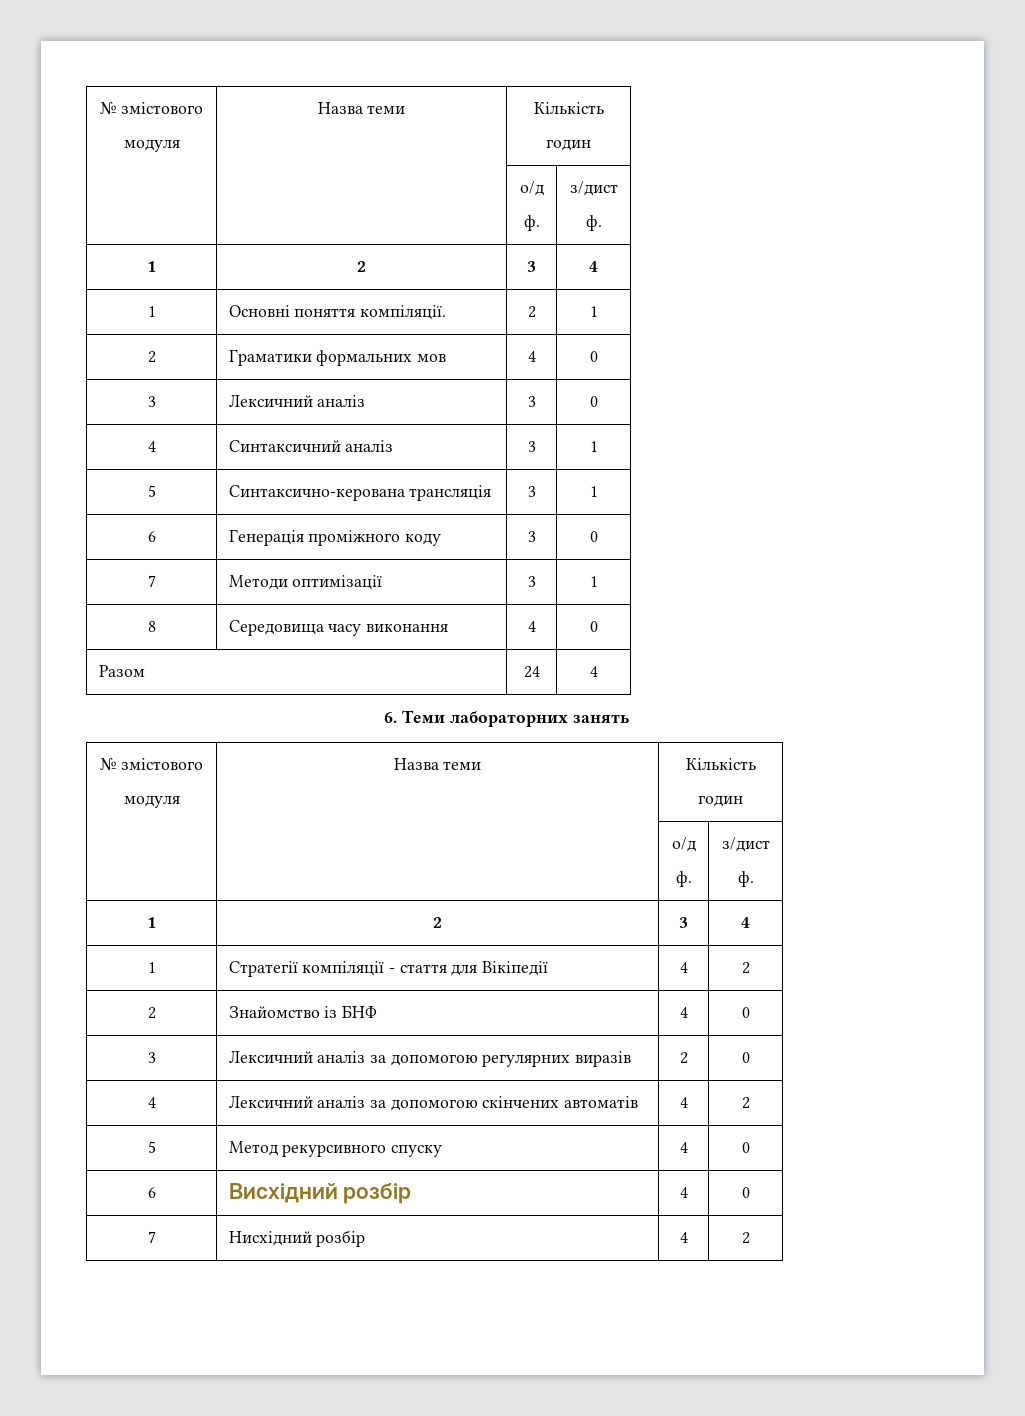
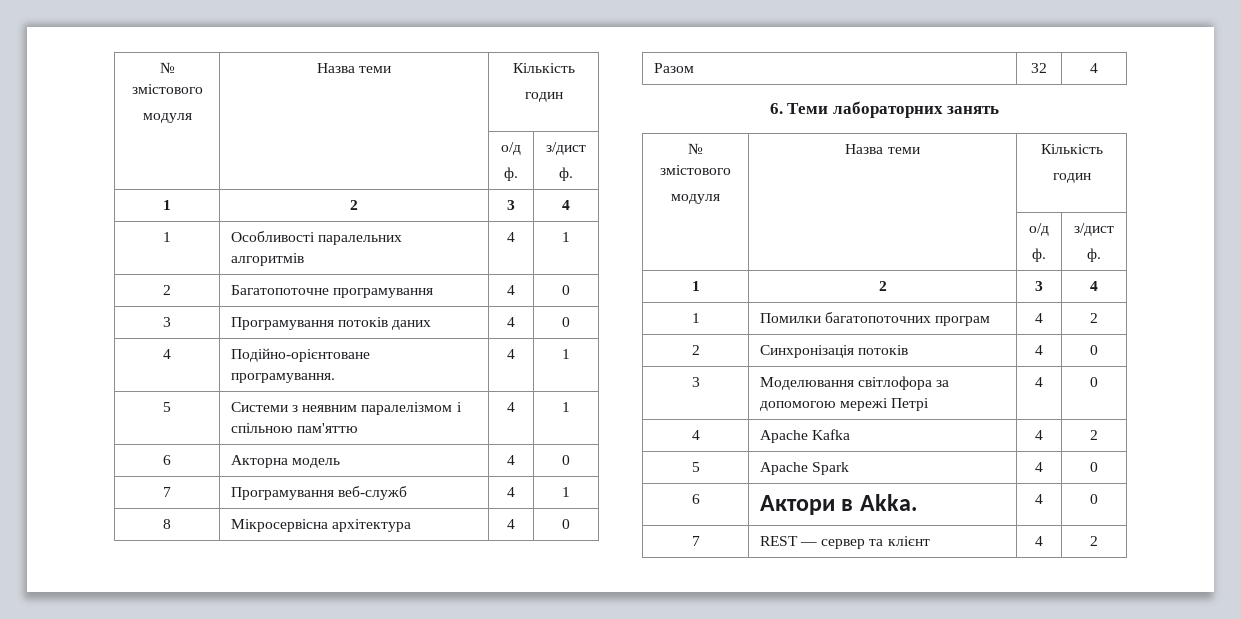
[228,305,446,320] [527,306,536,318] Основні поняття компіляції. | 2 -> [230,231,403,245] [230,253,304,266] [507,232,515,242] Особливості паралельних алгоритмів | 4
[228,349,446,366] [527,351,536,362] [589,351,598,362] [147,396,156,407] [228,394,366,407] [527,396,536,407] [589,396,598,407] [147,441,156,452] [228,440,394,452] [527,441,536,452] Граматики формальних мов | 4 | 0 // 3 | Лексичний аналіз | 3 | 0 // 4 | Синтаксичний аналіз | 3 -> [230,285,434,298] [507,285,515,295] [562,285,570,295] [163,317,171,327] [230,317,432,330] [507,317,515,327] [562,317,570,327] [163,349,171,359] [230,348,370,362] [230,373,335,383] [507,349,515,359] Багатопоточне програмування | 4 | 0 // 3 | Програмування потоків даних | 4 | 0 // 4 | Подійно-орієнтоване програмування. | 4
[228,485,492,501] [527,486,536,497] [589,486,598,497] [147,531,156,542] [228,529,441,546] [527,531,536,542] [589,531,598,542] [147,575,156,587] [228,575,383,590] [527,576,536,587] Синтаксично-керована трансляція | 3 | 1 // 6 | Генерація проміжного коду | 3 | 0 // 7 | Методи оптимізації | 3 -> [230,402,462,415] [230,423,359,433] [507,402,515,412] [562,402,570,412] [163,455,171,465] [230,455,341,468] [507,455,515,465] [562,455,570,465] [163,487,171,497] [230,486,408,500] [507,487,515,497] Системи з неявним паралелізмом і спільною пам'яттю | 4 | 1 // 6 | Акторна модель | 4 | 0 // 7 | Програмування веб-служб | 4
[228,620,448,636] Середовища часу виконання -> [230,519,412,532] Мікросервісна архітектура
[523,666,540,678] 24 -> [1031,63,1047,73] 32
[228,961,549,977] Стратегії компіляції - стаття для Вікіпедії -> [759,312,991,326] Помилки багатопоточних програм
[228,1005,377,1018] [679,1007,688,1018] [741,1007,750,1018] [147,1052,156,1063] [228,1050,632,1067] [679,1052,688,1064] [741,1052,750,1063] [147,1097,156,1108] [228,1095,639,1111] Знайомство із БНФ | 4 | 0 // 3 | Лексичний аналіз за допомогою регулярних виразів | 2 | 0 // 4 | Лексичний аналіз за допомогою скінчених автоматів -> [759,345,909,358] [1035,345,1043,355] [1090,345,1098,355] [691,377,700,387] [759,376,950,390] [759,398,930,411] [1035,377,1043,387] [1090,377,1098,387] [691,430,700,440] [759,429,851,443] Синхронізація потоків | 4 | 0 // 3 | Моделювання світлофора за допомогою мережі Петрі | 4 | 0 // 4 | Apache Kafka
[228,1141,442,1157] Метод рекурсивного спуску -> [759,462,850,475] Apache Spark
[228,1183,412,1204] [679,1187,688,1198] [741,1187,750,1198] [147,1231,156,1243] [228,1230,366,1247] Висхідний розбір | 4 | 0 // 7 | Нисхідний розбір -> [759,494,917,515] [1035,494,1043,504] [1090,494,1098,504] [691,536,700,546] [759,536,930,549] Актори в Akka. | 4 | 0 // 7 | REST — сервер та клієнт

